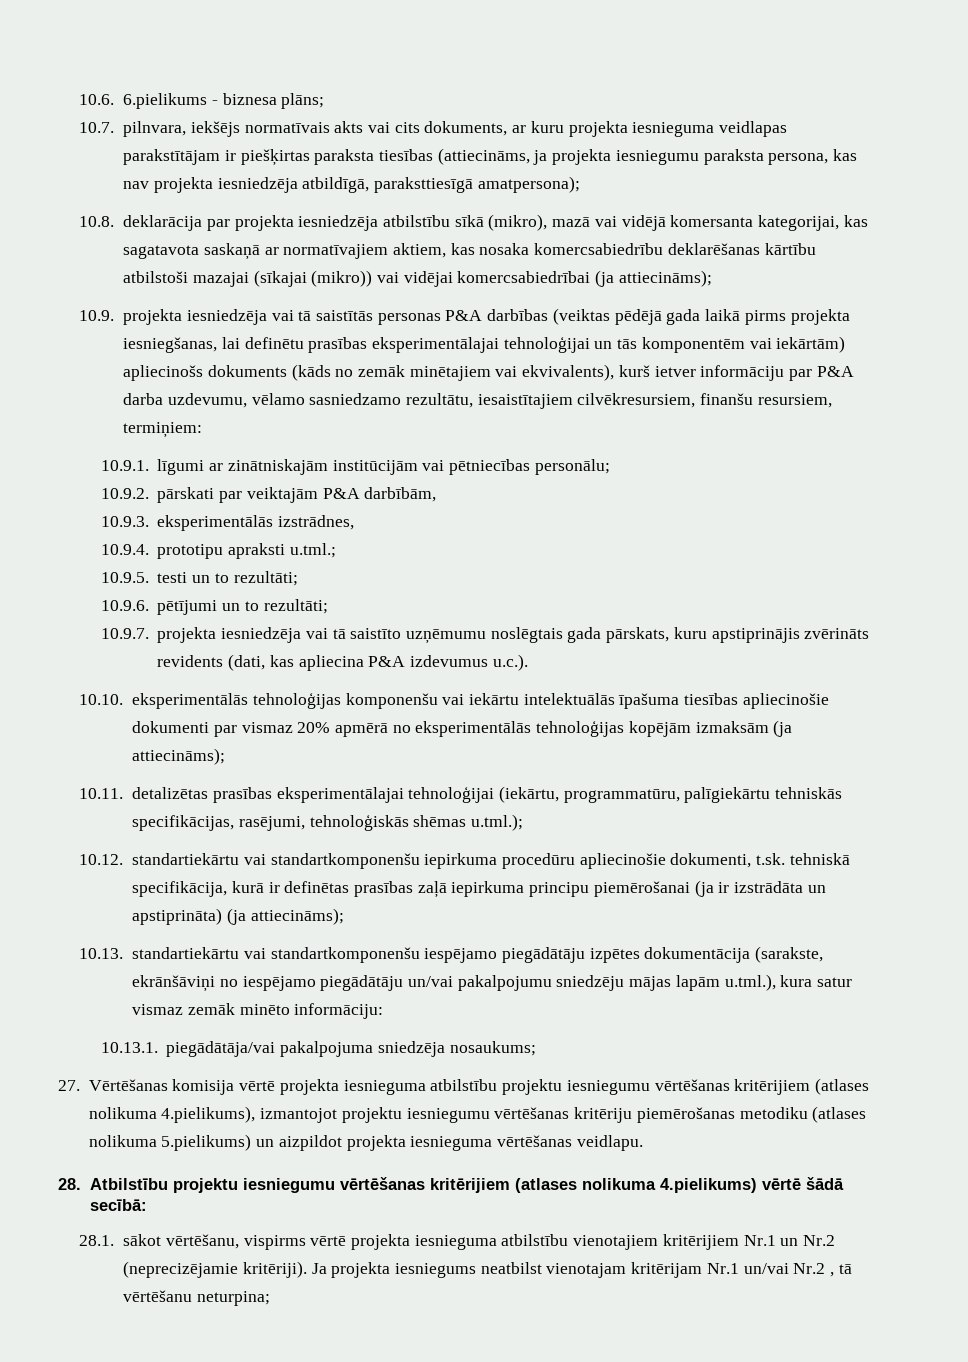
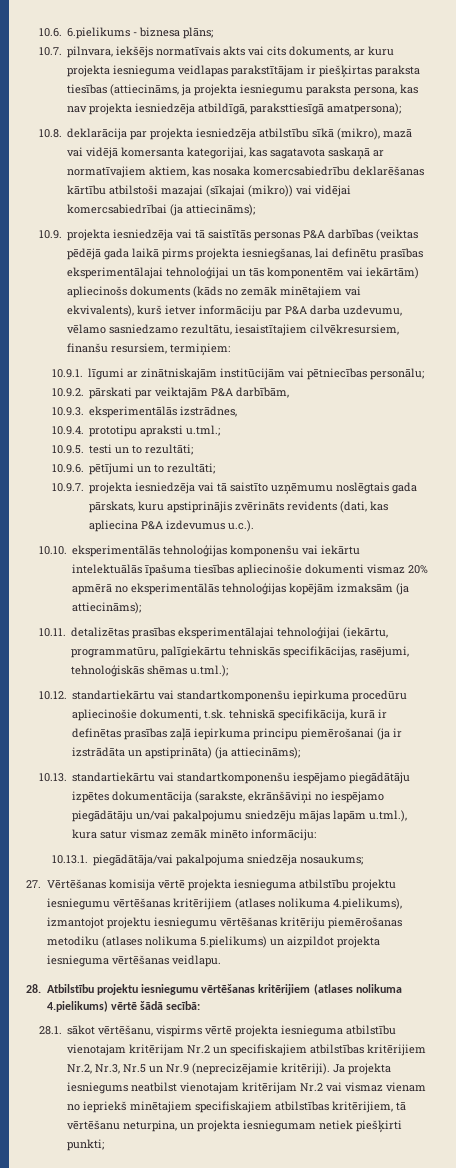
[213,725,237,737] par -> (365, 569) none
[573,1234,836,1250] vienotajiem kritērijiem Nr.1 un Nr.2 -> [67,1044,427,1056] [67,1064,190,1074] vienotajam kritērijam Nr.2 un specifiskajiem atbilstības kritērijiem Nr.2, Nr.3, Nr.5 un Nr.9
[706,1263,852,1277] [123,1290,270,1306] Nr.1 un/vai Nr.2 , tā vērtēšanu neturpina; -> [300,1082,427,1092] [67,1101,407,1113] [67,1120,403,1133] [67,1139,105,1151] Nr.2 vai vismaz vienam no iepriekš minētajiem specifiskajiem atbilstības kritērijiem, tā vērtēšanu neturpina, un projekta iesniegumam netiek piešķirti punkti;

